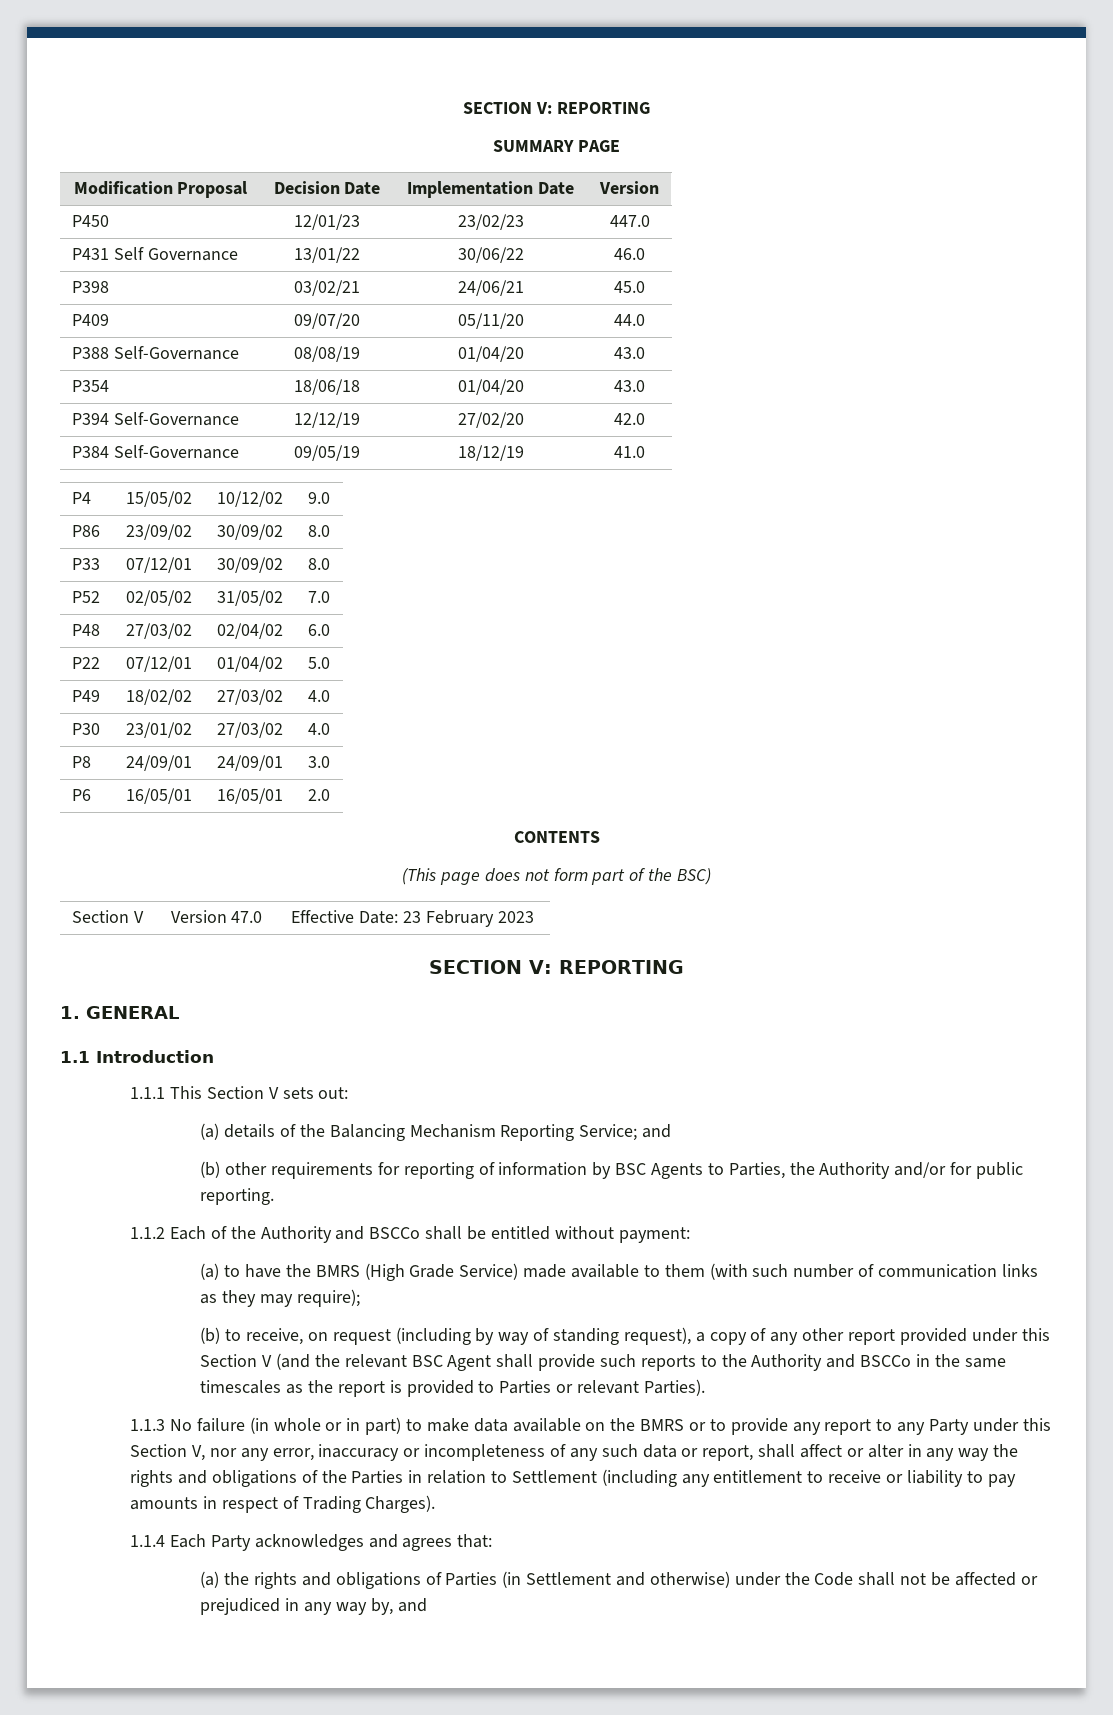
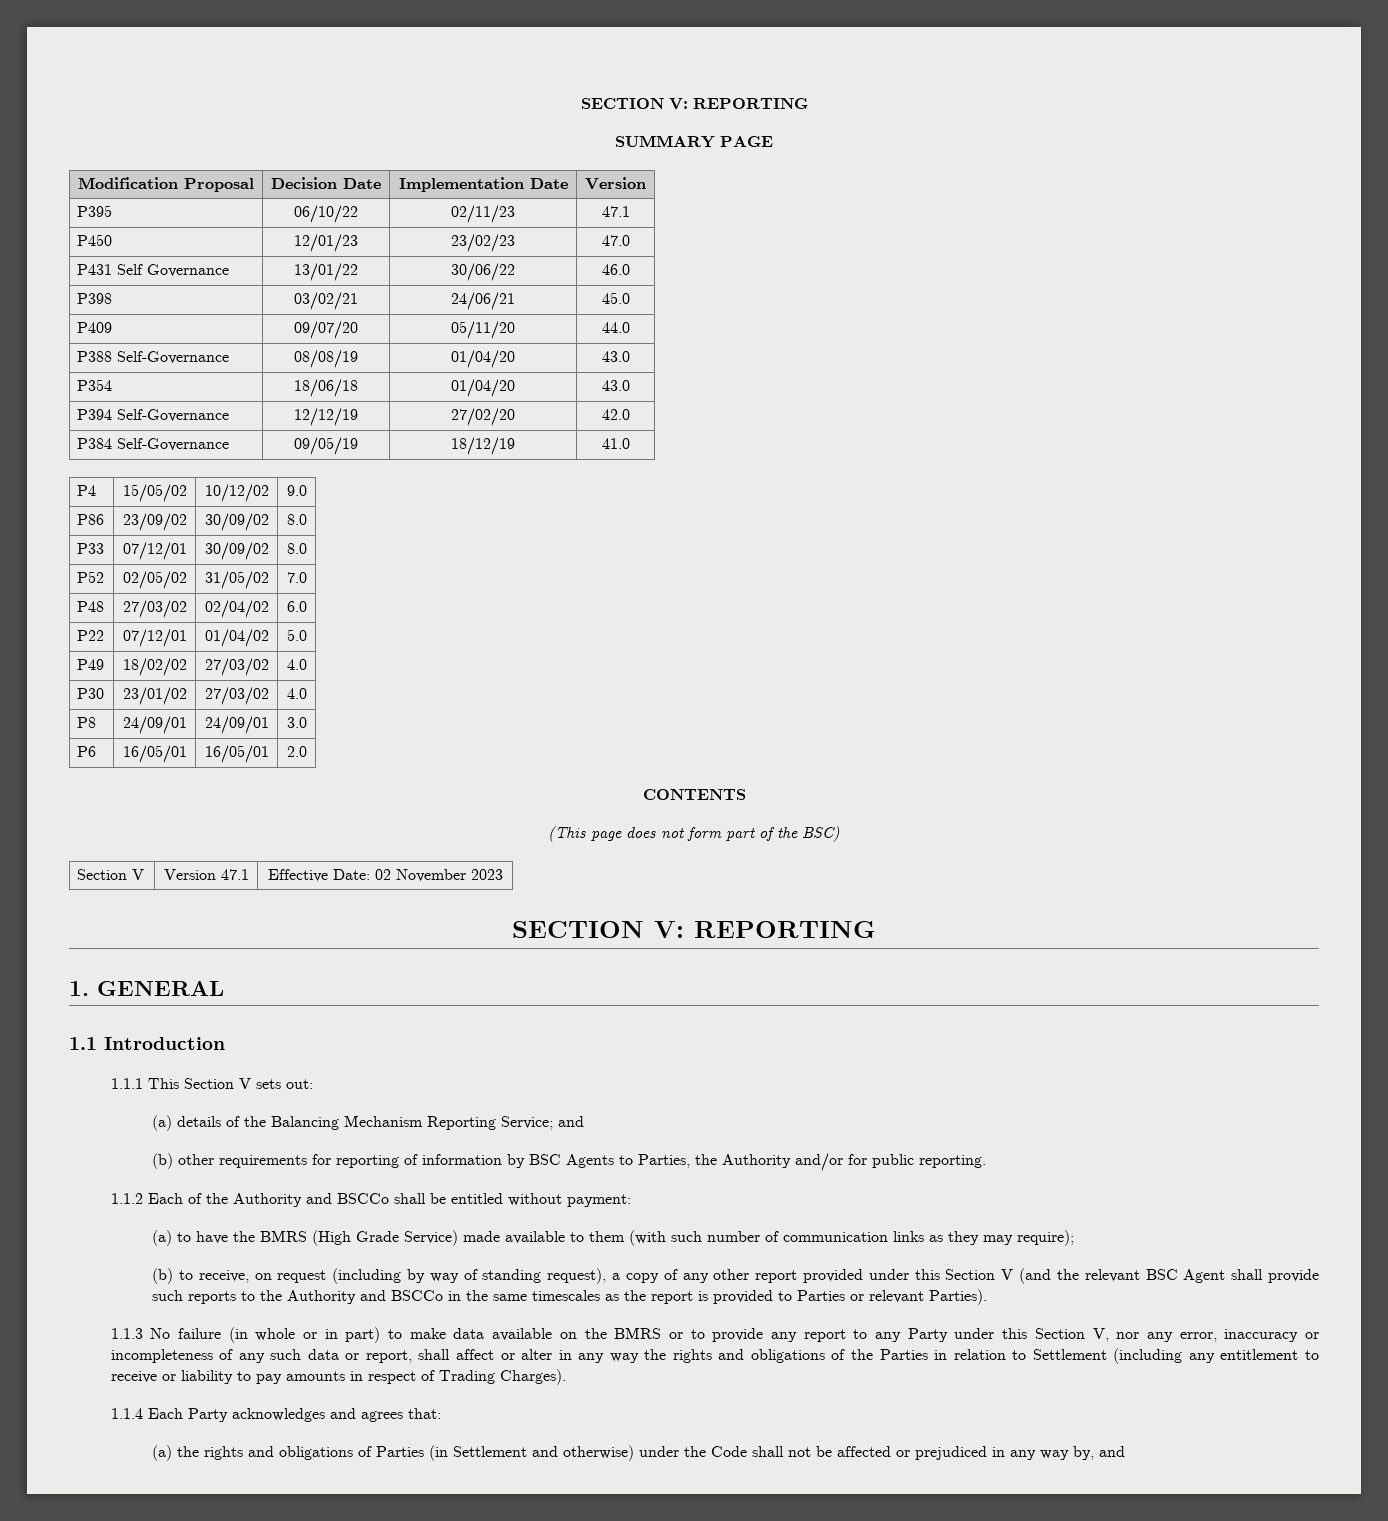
(659, 187) none -> [77,205,113,217] [294,205,358,223] [451,205,515,223] [601,206,630,217] // P395 | 06/10/22 | 02/11/23 | 47.1
[609,215,650,227] 447.0 -> [601,235,630,246] 47.0
[231,911,263,923] 47.0 -> [220,869,249,880] 47.1
[403,910,494,927] 23 February -> [374,869,466,882] 02 November

